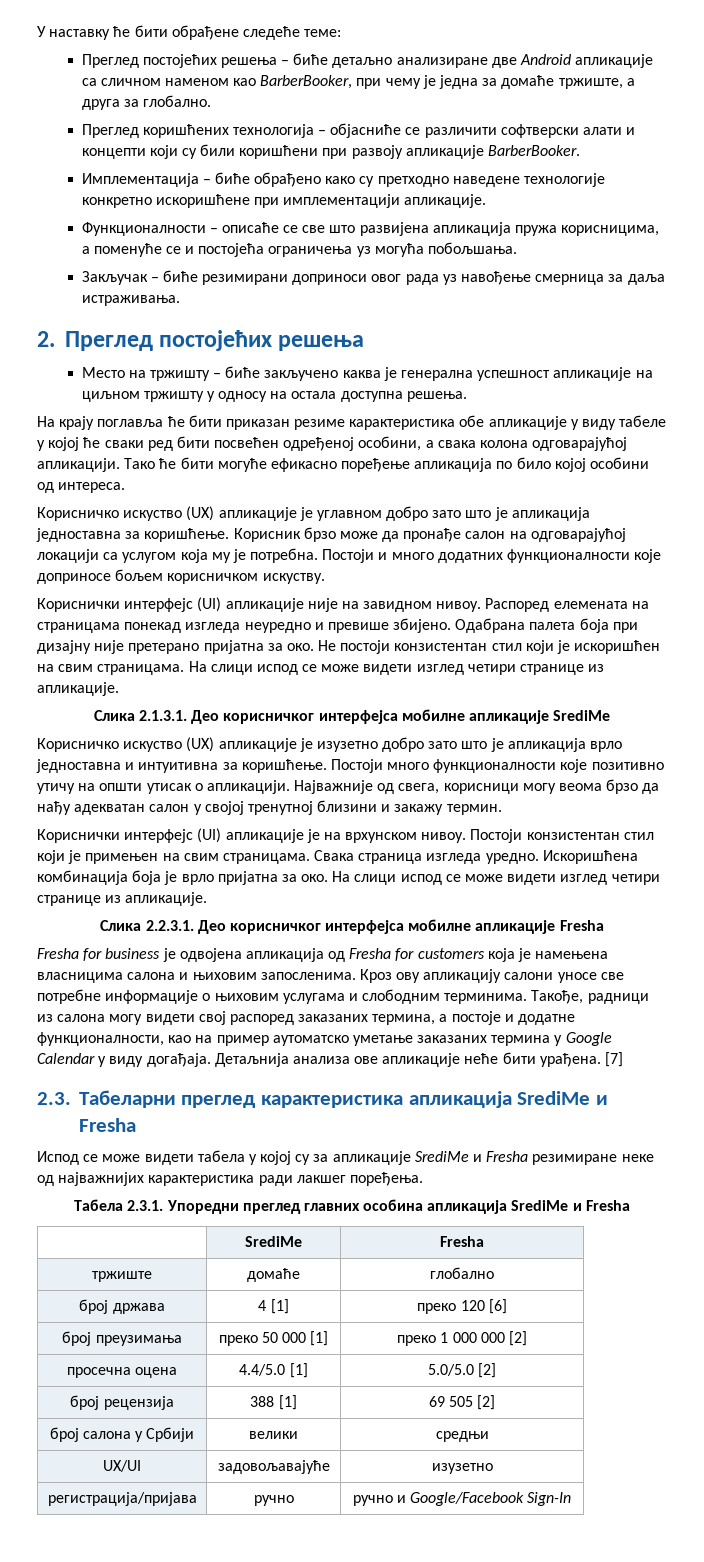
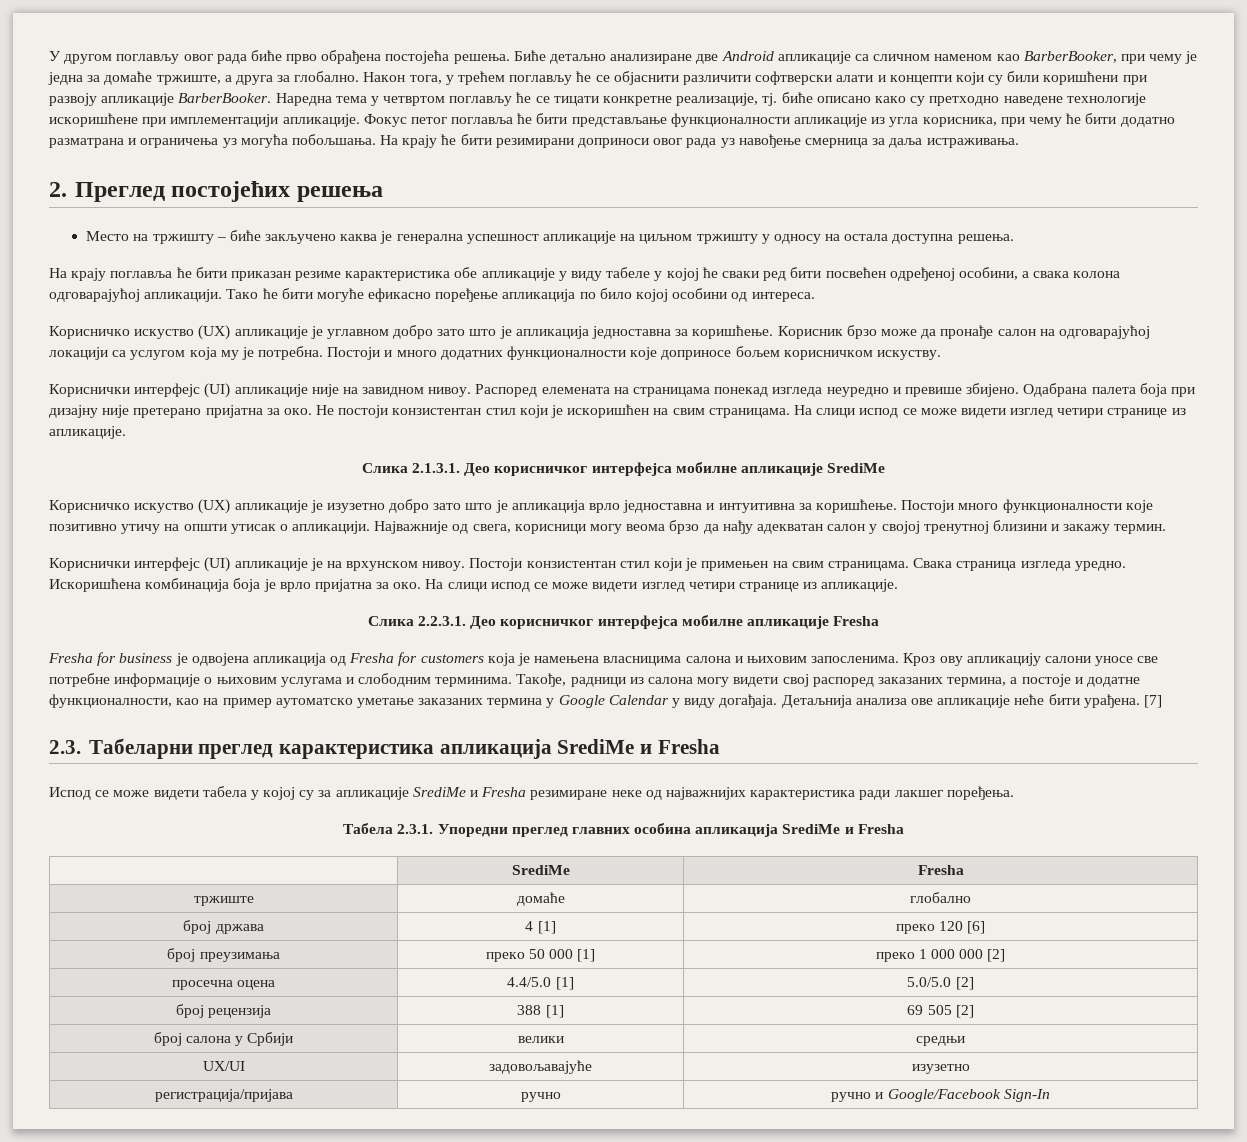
[49,25,342,40] [81,53,329,68] наставку ће бити обрађене следеће теме: // Преглед постојећих решења – биће -> [64,50,546,64] другом поглављу овог рада биће прво обрађена постојећа решења. Биће
[81,123,421,138] // Преглед коришћених технологија – објасниће се -> [363,71,679,85] Након тога, у трећем поглављу ће се објаснити
[81,172,322,187] // Имплементација – биће обрађено -> [275,92,871,106] Наредна тема у четвртом поглављу ће се тицати конкретне реализације, тј. биће описано
[81,197,152,208] конкретно -> (1146, 99) none
[81,222,660,236] [81,243,265,257] // Функционалности – описаће се све што развијена апликација пружа корисницима, а поменуће се и постојећа -> [363,113,1175,127] [49,138,137,148] Фокус петог поглавља ће бити представљање функционалности апликације из угла корисника, при чему ће бити додатно разматрана и
[81,270,198,285] // Закључак – биће -> [380,134,492,148] На крају ће бити

